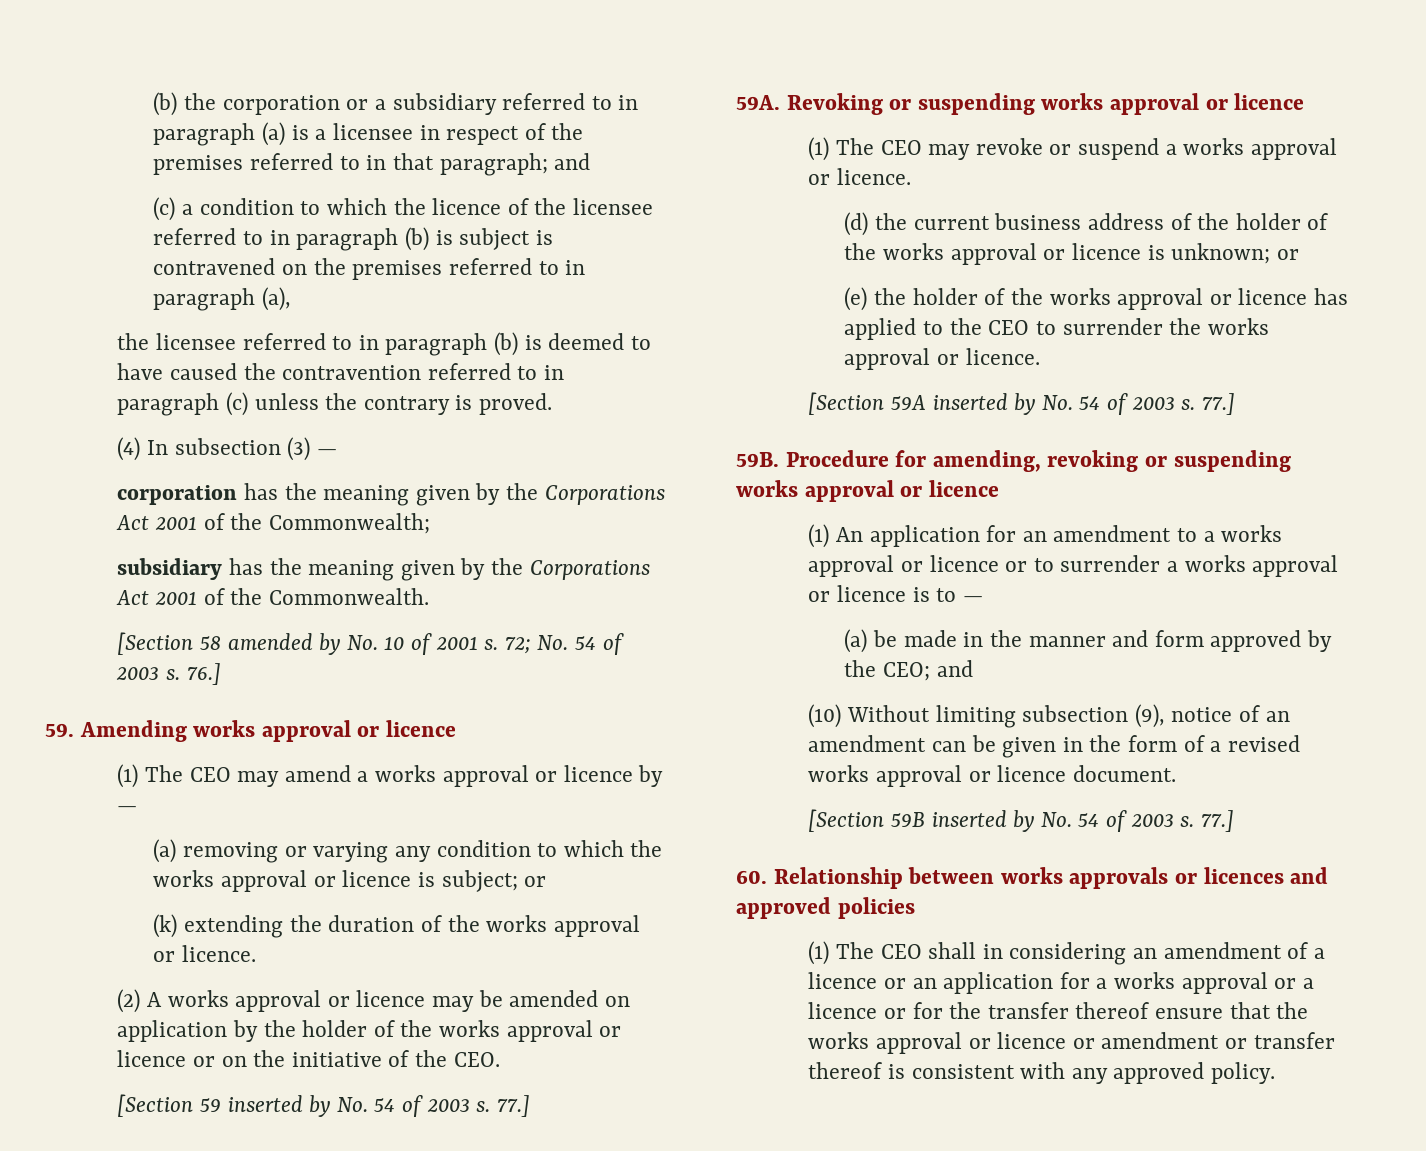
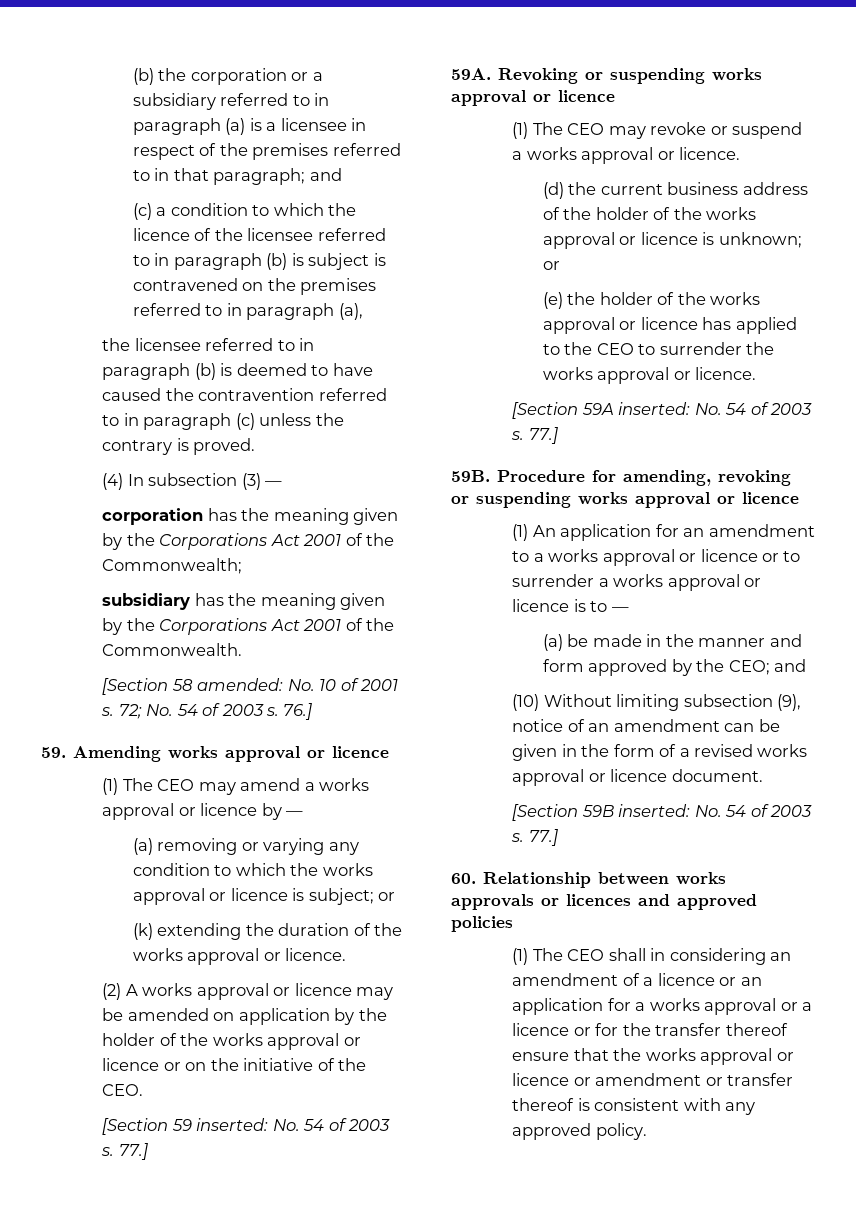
[227,633,341,655] amended by -> [197,678,284,691] amended:
[227,1095,331,1117] inserted by -> [196,1118,269,1131] inserted:
[932,393,1036,415] inserted by -> [618,402,691,415] inserted:
[931,810,1035,832] inserted by -> [618,804,691,817] inserted:

